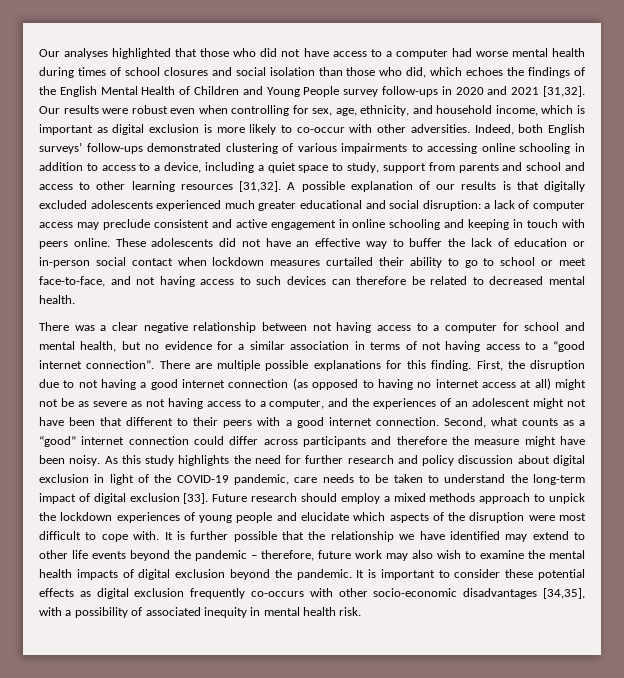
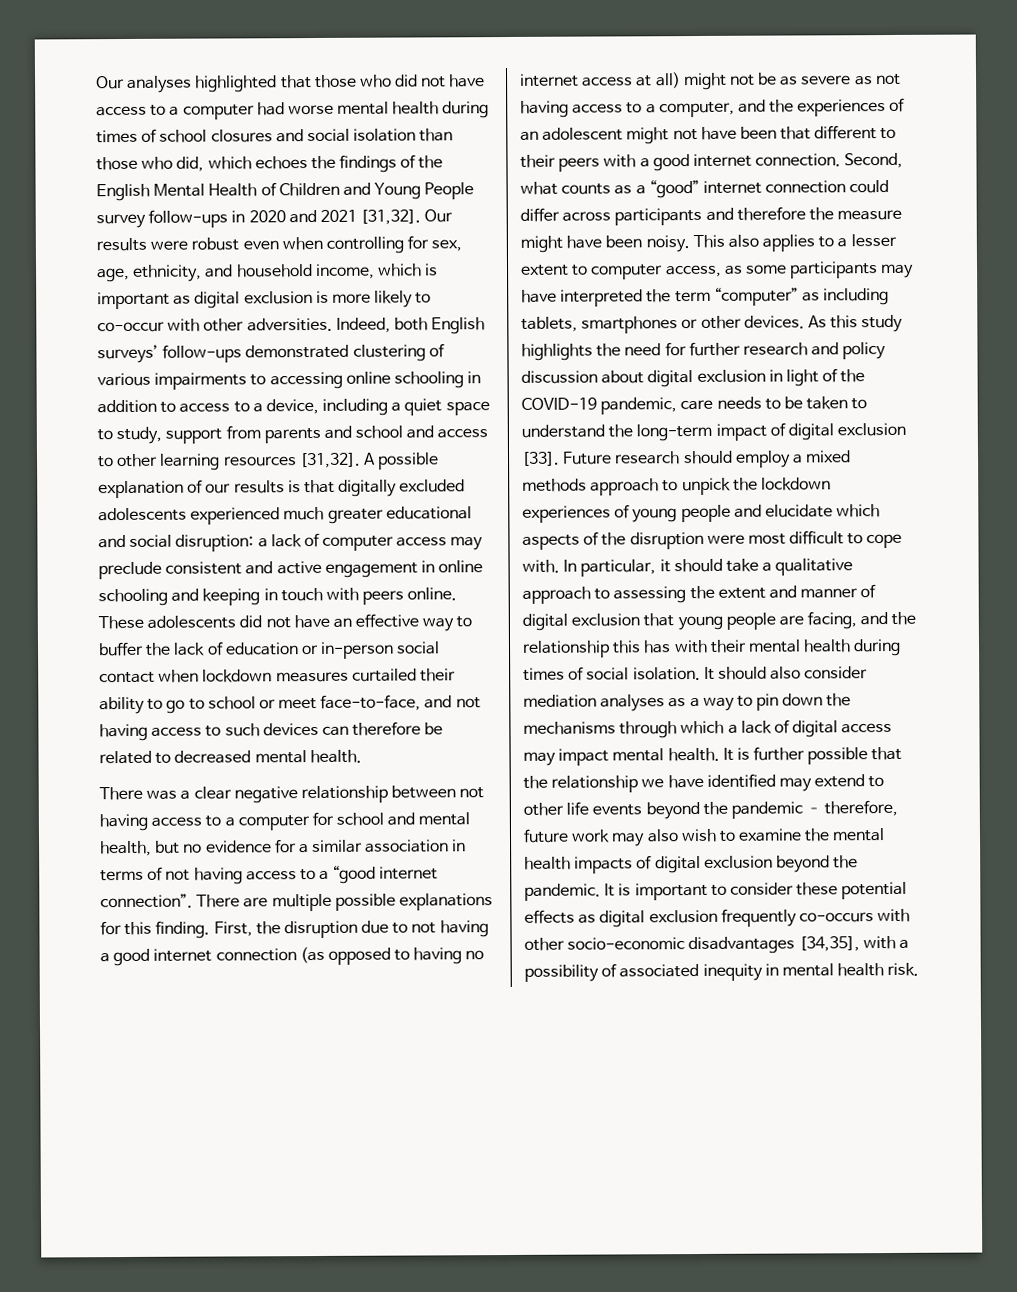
(101, 460) none -> [692,233,897,252] [521,261,915,280] [521,287,890,307] [521,315,805,334] This also applies to a lesser extent to computer access, as some participants may have interpreted the term “computer” as including tablets, smartphones or other devices.
(160, 535) none -> [563,558,854,577] [522,584,877,604] [522,611,917,631] [522,638,902,658] [523,666,869,681] [523,693,852,712] [523,719,893,739] [523,747,720,766] In particular, it should take a qualitative approach to assessing the extent and manner of digital exclusion that young people are facing, and the relationship this has with their mental health during times of social isolation. It should also consider mediation analyses as a way to pin down the mechanisms through which a lack of digital access may impact mental health.

